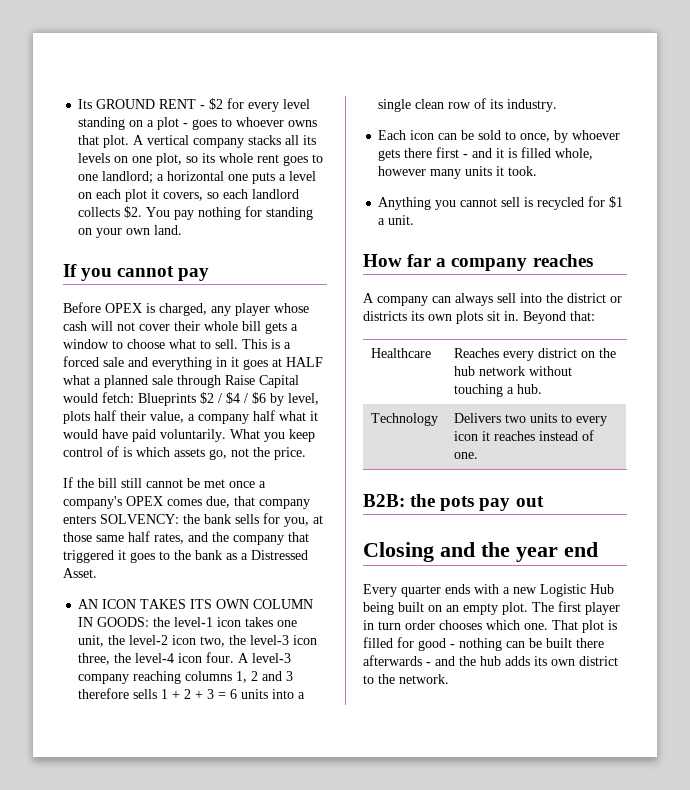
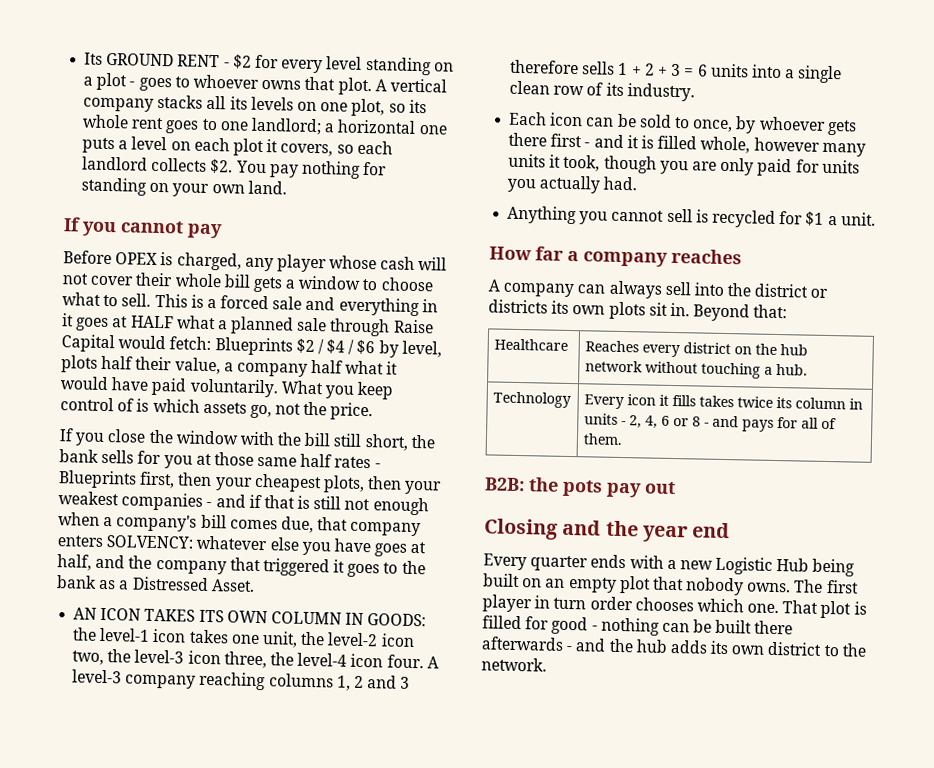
[77,478,255,488] the bill still cannot be met once -> [75,429,435,451] [59,449,381,469] [58,470,443,495] [58,491,429,516] [58,512,100,526] you close the window with the bill still short, the bank sells for you at those same half rates - Blueprints first, then your cheapest plots, then your weakest companies - and if that is still not enough when
[126,496,163,506] OPEX -> [200,514,227,529] bill
[183,513,323,527] [63,531,184,544] the bank sells for you, at those same half rates, -> [196,535,427,557] [57,554,92,571] whatever else you have goes at half,
[508,166,538,176] took. -> [563,154,860,177] [507,175,639,194] took, though you are only paid for units you actually had.
[453,413,607,426] [453,430,594,441] [453,452,478,459] Delivers two units to every icon it reaches instead of one. -> [583,394,863,410] [583,413,837,432] [582,433,623,446] Every icon it fills takes twice its column in units - 2, 4, 6 or 8 - and pays for all of them.
[502,602,528,615] plot. -> [618,575,792,596] plot that nobody owns.

